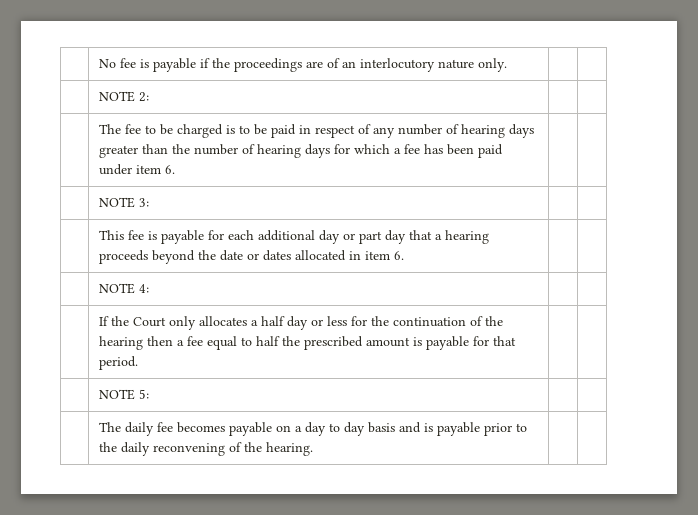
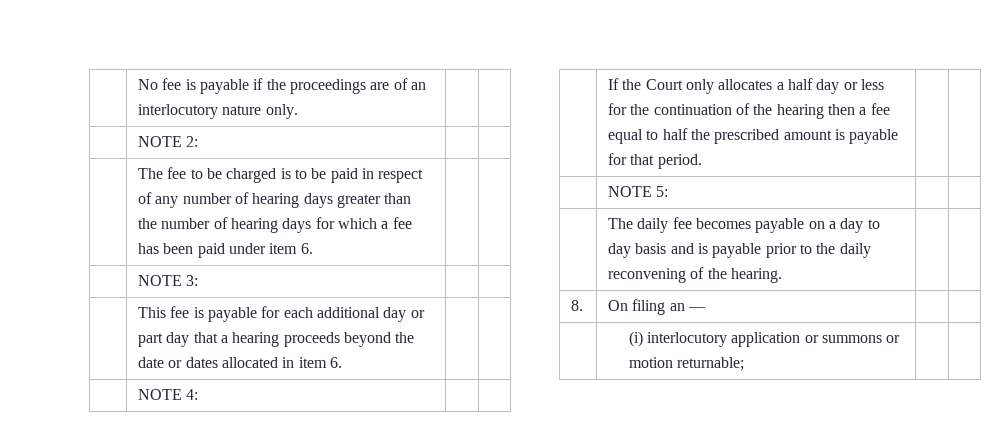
(313, 449) none -> [571,300,584,311] [608,299,707,315] [628,331,901,347] [628,357,745,371] // 8. | On filing an — | | // | (i) interlocutory application or summons or motion returnable; | |

